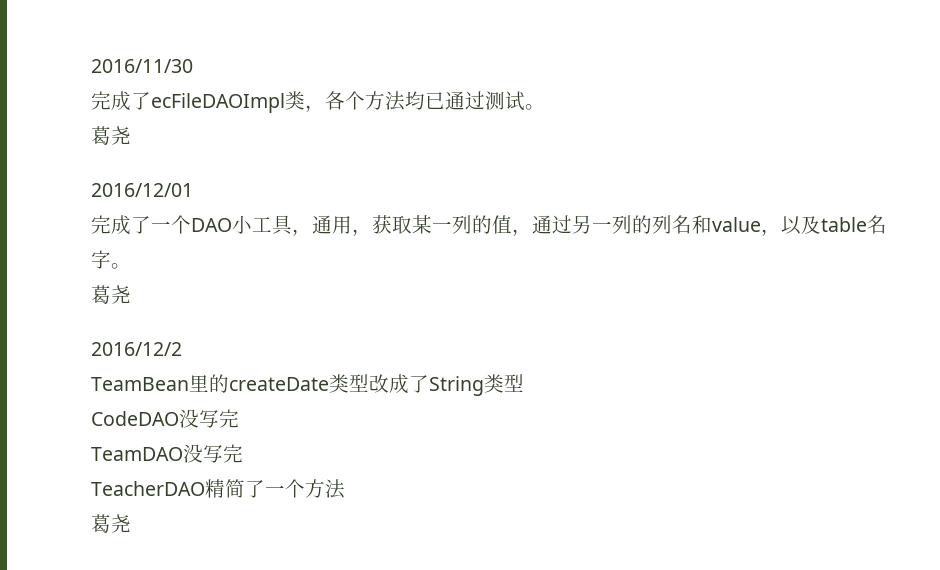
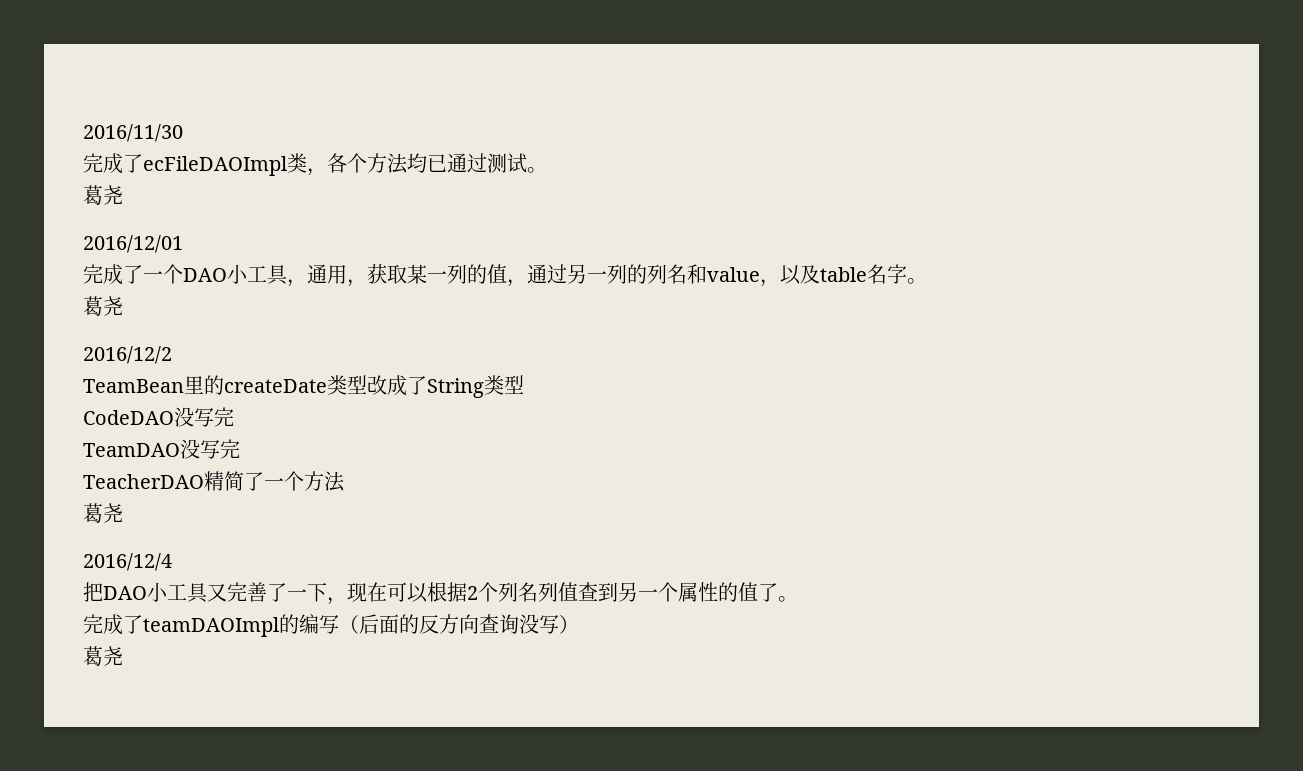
(131, 523) none -> [83,553,172,571] [83,582,798,605] [83,614,579,637] [83,646,123,666] // 2016/12/4 // 把DAO小工具又完善了一下，现在可以根据2个列名列值查到另一个属性的值了。 // 完成了teamDAOImpl的编写（后面的反方向查询没写） // 葛尧

